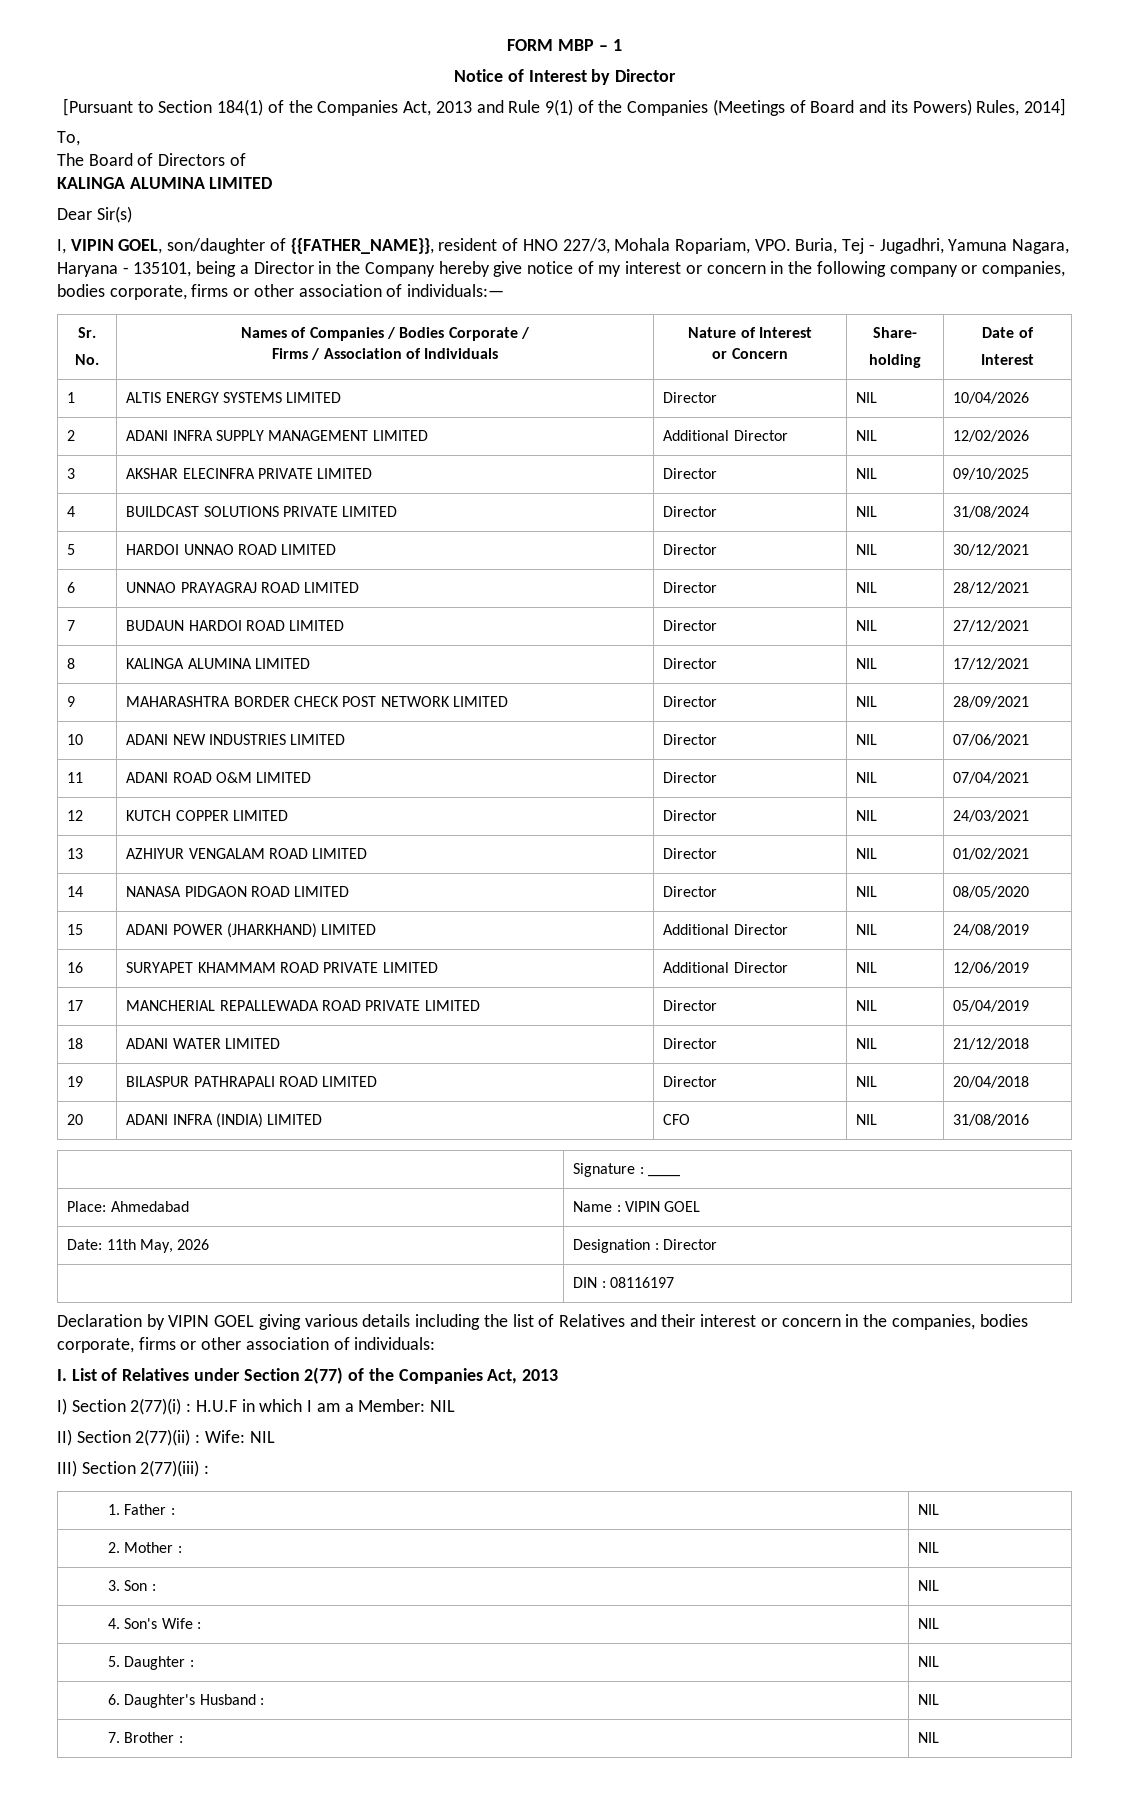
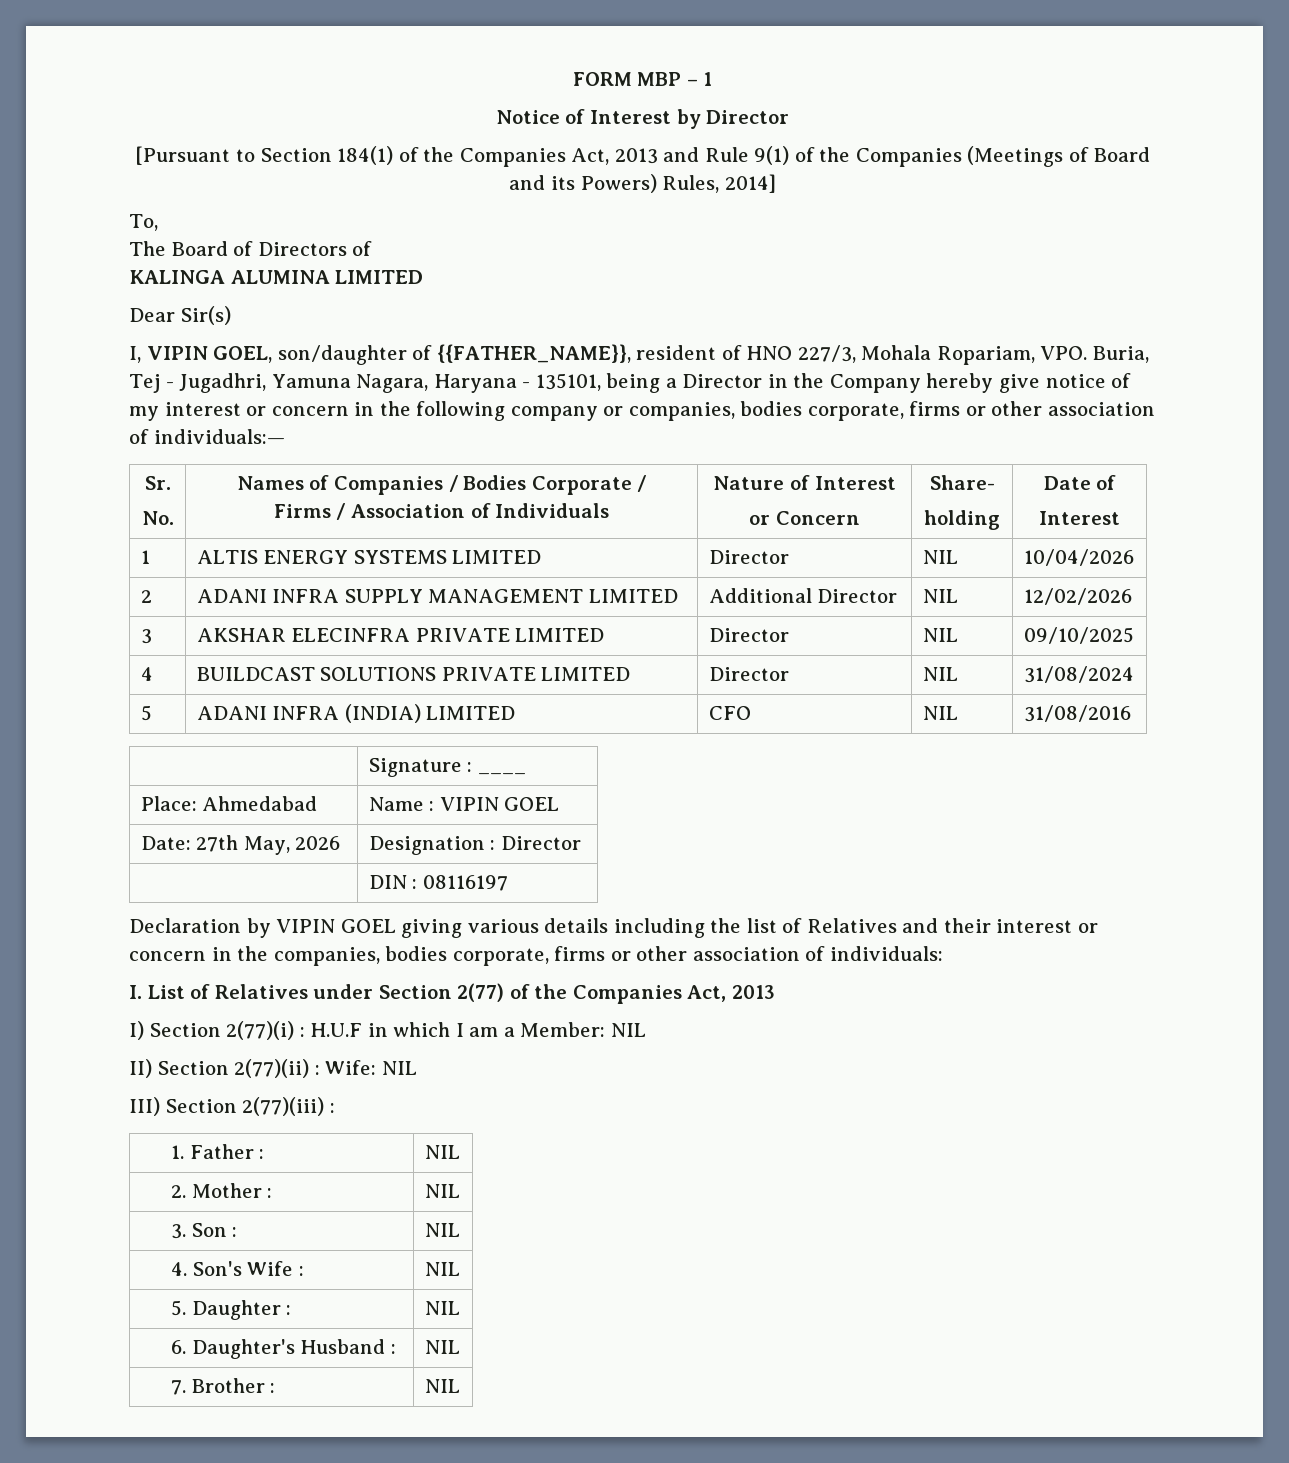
[126,544,337,555] [663,544,718,555] [856,544,878,555] [953,544,1030,556] [67,582,76,593] [126,582,360,593] [663,582,718,593] [856,582,878,593] [953,582,1030,594] [67,620,76,631] [126,620,345,631] [663,620,718,631] [856,620,878,631] [953,620,1030,632] [67,658,76,669] [126,658,310,669] [663,658,718,669] [856,658,878,669] [953,658,1030,670] [67,696,76,707] [126,696,508,707] [663,696,718,707] [856,696,878,707] [953,696,1030,708] [67,734,84,745] [126,734,346,745] [663,734,718,745] [856,734,878,745] [953,734,1030,746] [67,772,84,783] [126,772,312,783] [663,772,718,783] [856,772,878,783] [953,772,1030,784] [67,810,84,821] [126,810,288,821] [663,810,718,821] [856,810,878,821] [953,810,1030,822] [67,848,84,859] [126,848,368,859] [663,848,718,859] [856,848,878,859] [953,848,1030,860] [67,886,84,897] [126,886,350,897] [663,886,718,897] [856,886,878,897] [953,886,1030,898] [67,924,84,935] [126,923,377,938] [663,924,788,935] [856,924,878,935] [953,924,1030,936] [67,962,84,973] [126,962,438,973] [663,962,788,973] [856,962,878,973] [953,962,1030,974] [67,1000,84,1011] [126,1000,480,1011] [663,1000,718,1011] [856,1000,878,1011] [953,1000,1030,1012] [67,1038,84,1049] [126,1038,280,1049] [663,1038,718,1049] [856,1038,878,1049] [953,1038,1030,1050] [67,1076,84,1087] [126,1076,378,1087] [663,1076,718,1087] [856,1076,878,1087] [953,1076,1030,1088] [67,1114,84,1125] | HARDOI UNNAO ROAD LIMITED | Director | NIL | 30/12/2021 // 6 | UNNAO PRAYAGRAJ ROAD LIMITED | Director | NIL | 28/12/2021 // 7 | BUDAUN HARDOI ROAD LIMITED | Director | NIL | 27/12/2021 // 8 | KALINGA ALUMINA LIMITED | Director | NIL | 17/12/2021 // 9 | MAHARASHTRA BORDER CHECK POST NETWORK LIMITED | Director | NIL | 28/09/2021 // 10 | ADANI NEW INDUSTRIES LIMITED | Director | NIL | 07/06/2021 // 11 | ADANI ROAD O&M LIMITED | Director | NIL | 07/04/2021 // 12 | KUTCH COPPER LIMITED | Director | NIL | 24/03/2021 // 13 | AZHIYUR VENGALAM ROAD LIMITED | Director | NIL | 01/02/2021 // 14 | NANASA PIDGAON ROAD LIMITED | Director | NIL | 08/05/2020 // 15 | ADANI POWER (JHARKHAND) LIMITED | Additional Director | NIL | 24/08/2019 // 16 | SURYAPET KHAMMAM ROAD PRIVATE LIMITED | Additional Director | NIL | 12/06/2019 // 17 | MANCHERIAL REPALLEWADA ROAD PRIVATE LIMITED | Director | NIL | 05/04/2019 // 18 | ADANI WATER LIMITED | Director | NIL | 21/12/2018 // 19 | BILASPUR PATHRAPALI ROAD LIMITED | Director | NIL | 20/04/2018 // 20 -> (152, 713) none
[106,1239,136,1250] 11th -> [196,835,239,852] 27th

